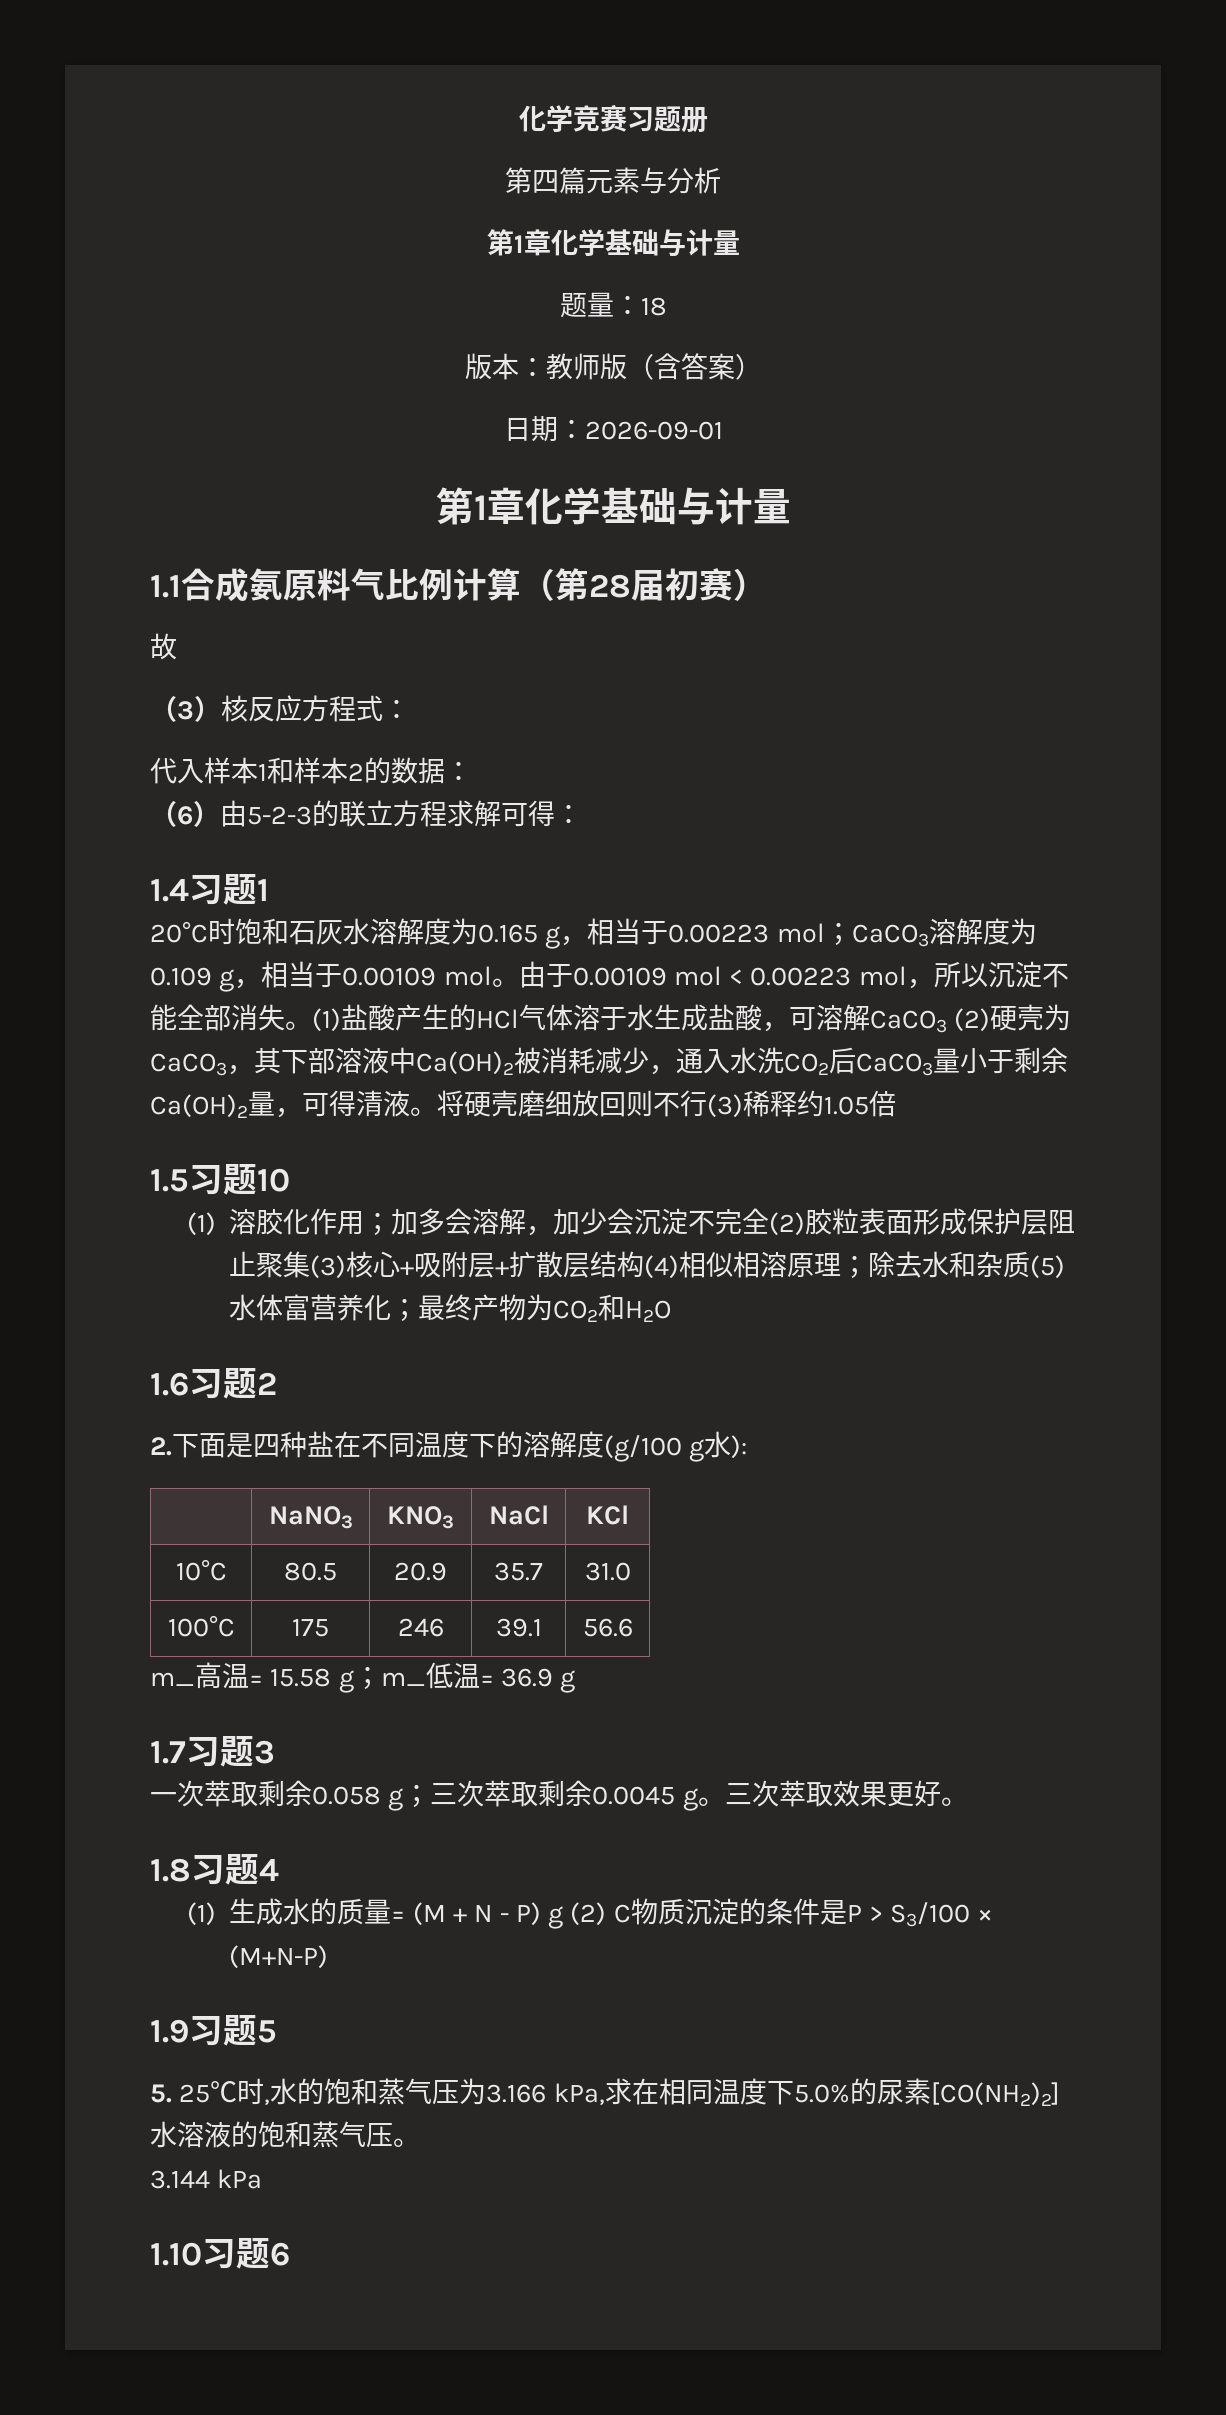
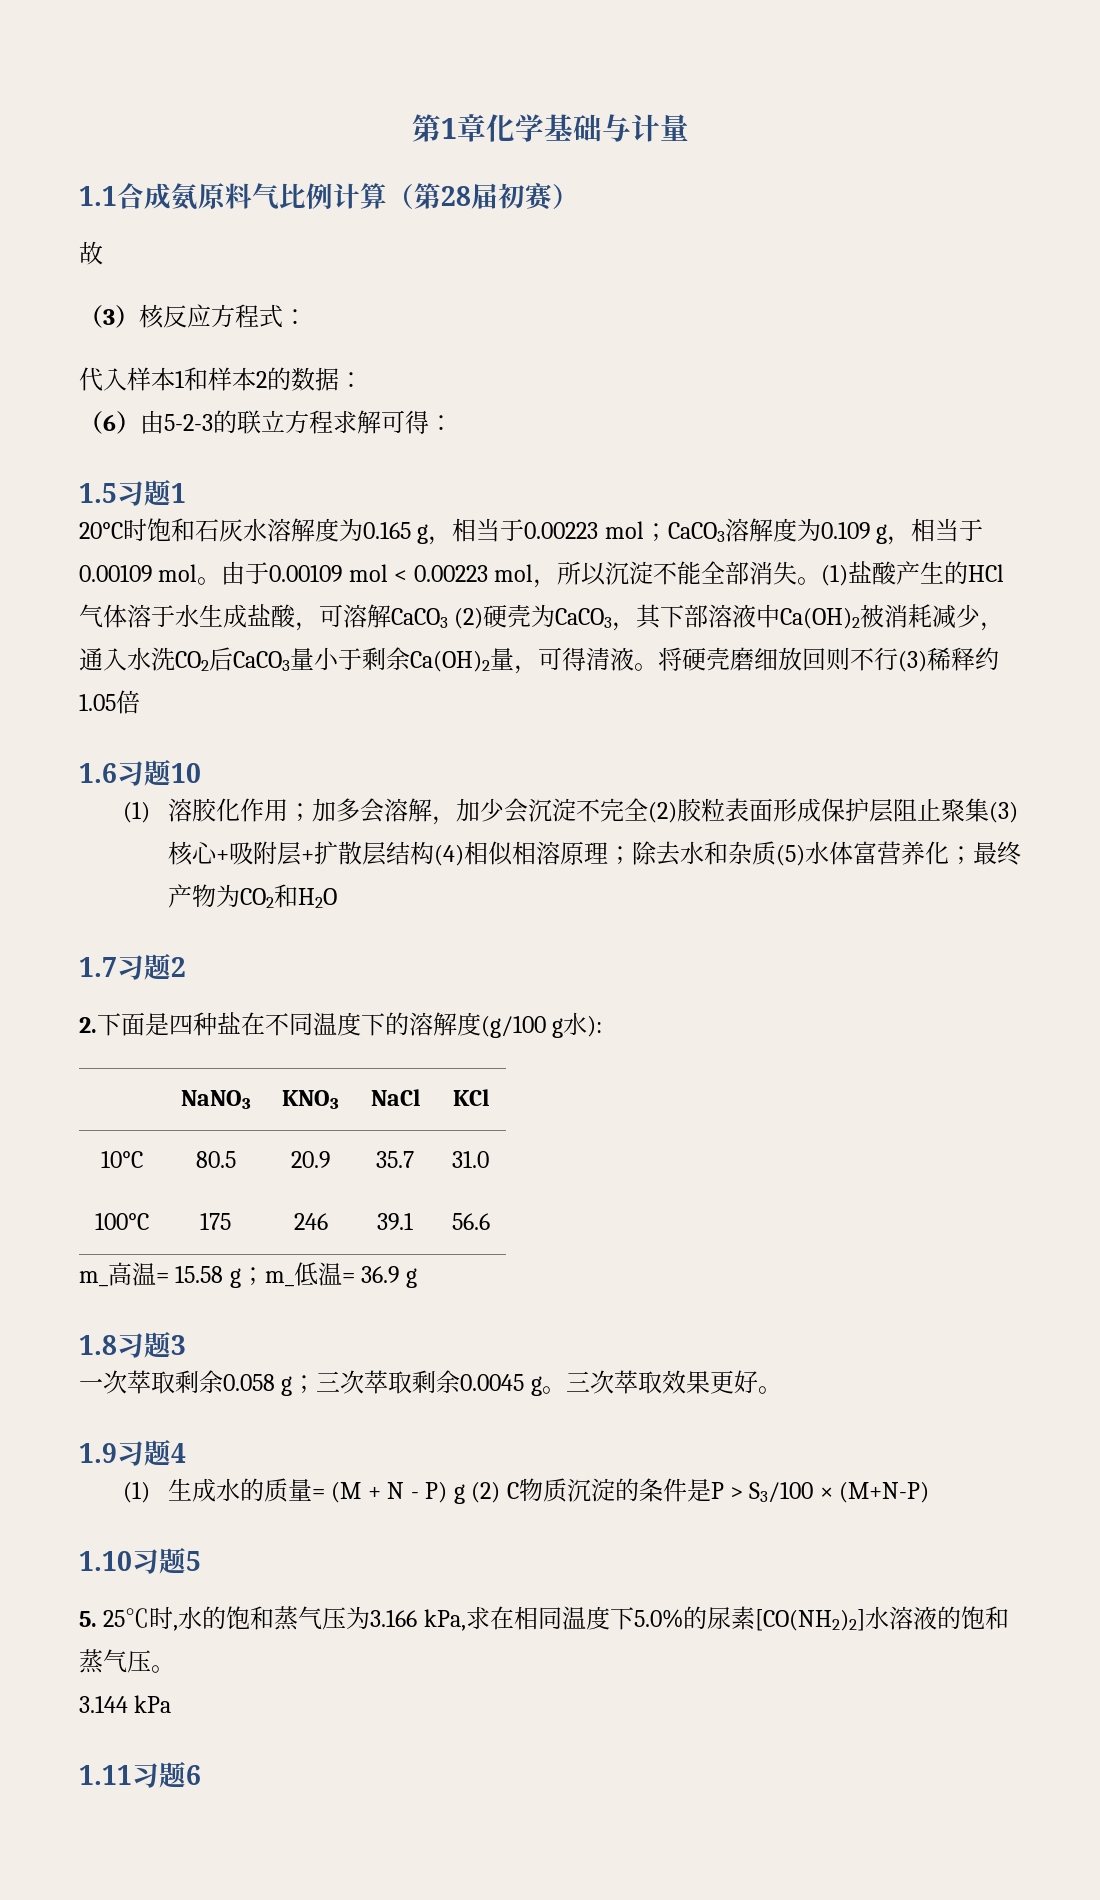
[518,104,708,133] [505,167,721,194] [486,229,740,257] [559,292,667,318] [464,353,762,380] [503,416,723,442] 化学竞赛习题册 // 第四篇元素与分析 // 第1章化学基础与计量 // 题量：18 // 版本：教师版（含答案） // 日期：2026-09-01 // -> (411, 128) none
[150,879,189,902] 1.4 -> [79,483,117,503] 1.5
[150,1169,189,1192] 1.5 -> [79,763,117,783] 1.6
[150,1372,189,1396] 1.6 -> [79,957,117,977] 1.7
[150,1741,186,1764] 1.7 -> [79,1335,117,1355] 1.8
[150,1858,191,1882] 1.8 -> [79,1443,117,1463] 1.9
[150,2019,189,2043] 1.9 -> [79,1551,132,1571] 1.10
[150,2242,202,2266] 1.10 -> [79,1765,132,1785] 1.11

